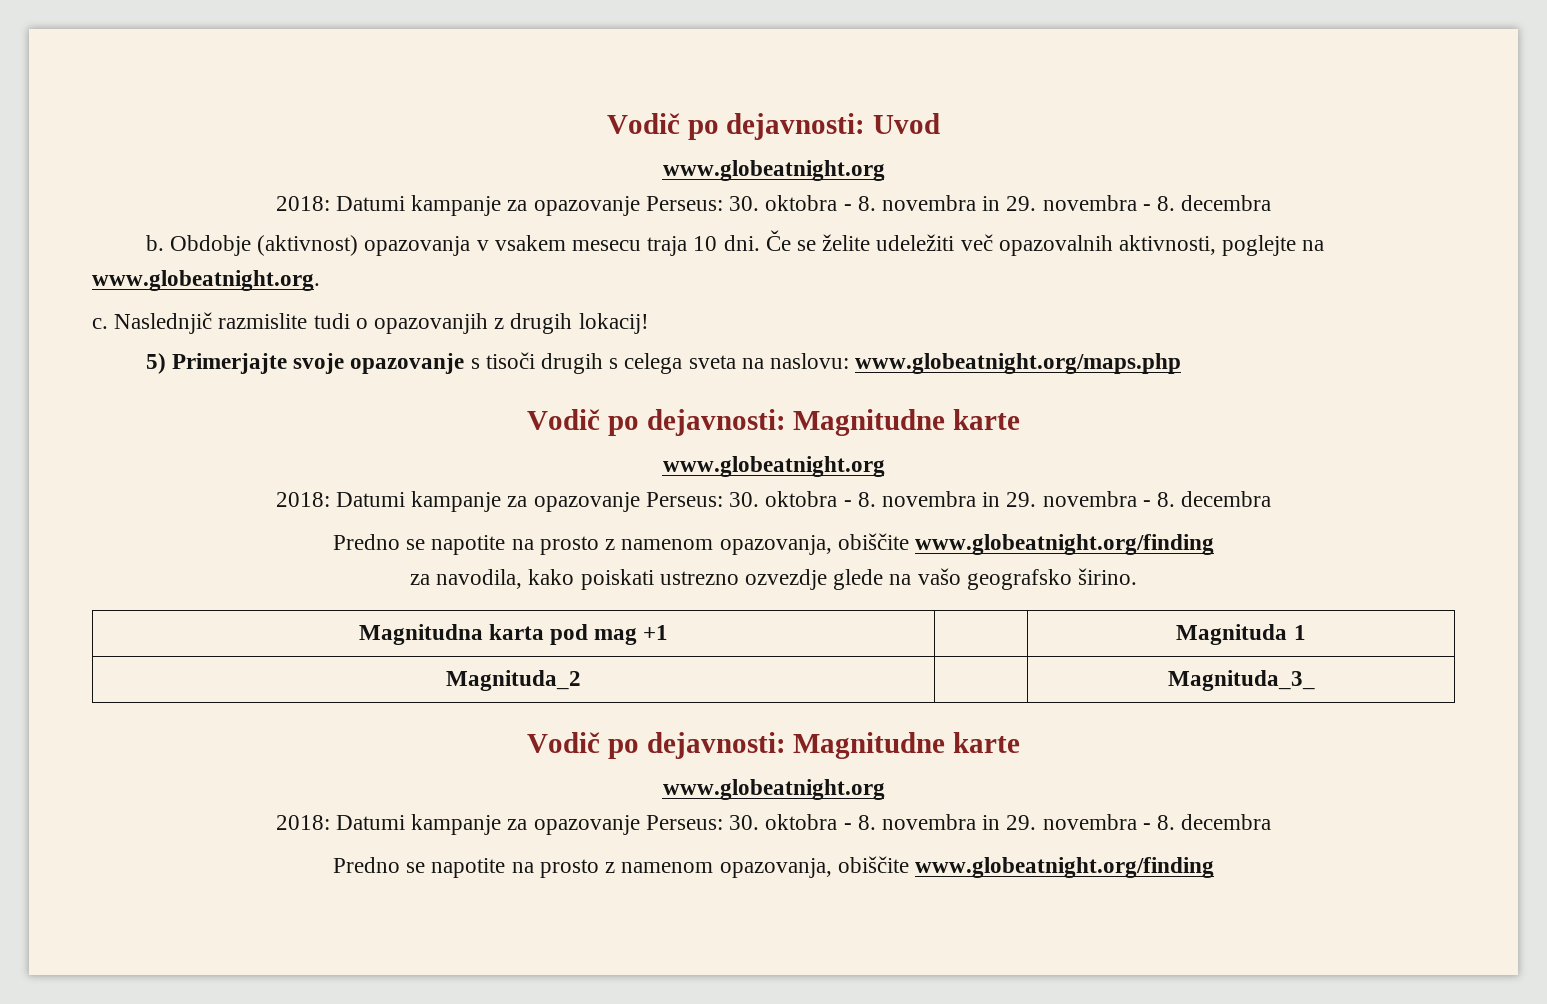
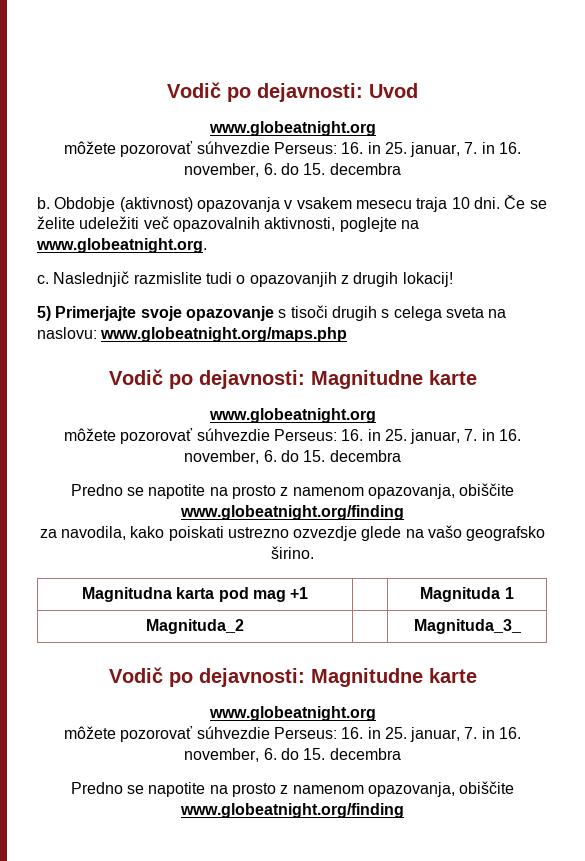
[275,195,1175,216] 2018: Datumi kampanje za opazovanje Perseus: 30. oktobra - 8. novembra in 29. novembra - 8. -> [63,141,522,157] [184,163,326,177] môžete pozorovať súhvezdie Perseus: 16. in 25. januar, 7. in 16. november, 6. do 15.
[275,491,1175,512] 2018: Datumi kampanje za opazovanje Perseus: 30. oktobra - 8. novembra in 29. novembra - 8. -> [63,428,522,444] [184,450,326,464] môžete pozorovať súhvezdie Perseus: 16. in 25. januar, 7. in 16. november, 6. do 15.
[275,814,1175,835] 2018: Datumi kampanje za opazovanje Perseus: 30. oktobra - 8. novembra in 29. novembra - 8. -> [63,726,522,742] [184,748,326,762] môžete pozorovať súhvezdie Perseus: 16. in 25. januar, 7. in 16. november, 6. do 15.

